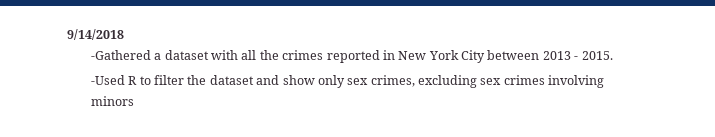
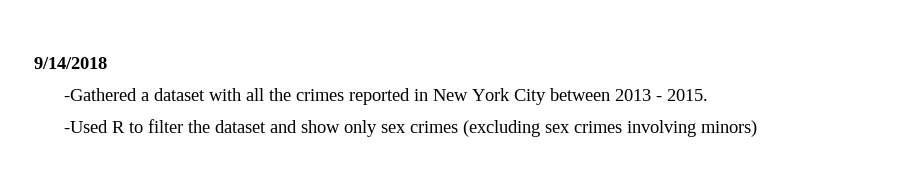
[370,75,478,88] crimes, excluding -> [409,120,540,137] crimes (excluding
[90,96,134,106] minors -> [700,120,757,137] minors)

